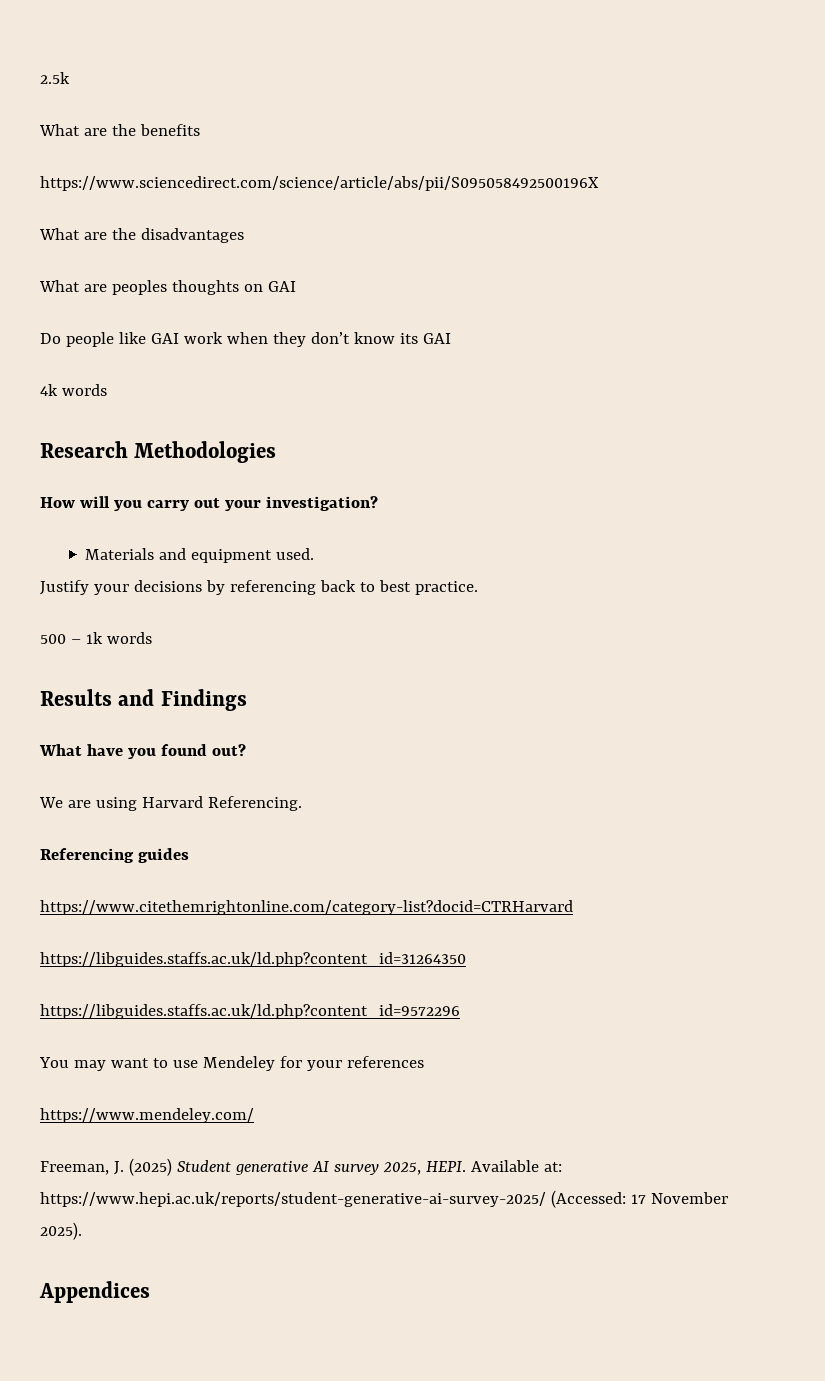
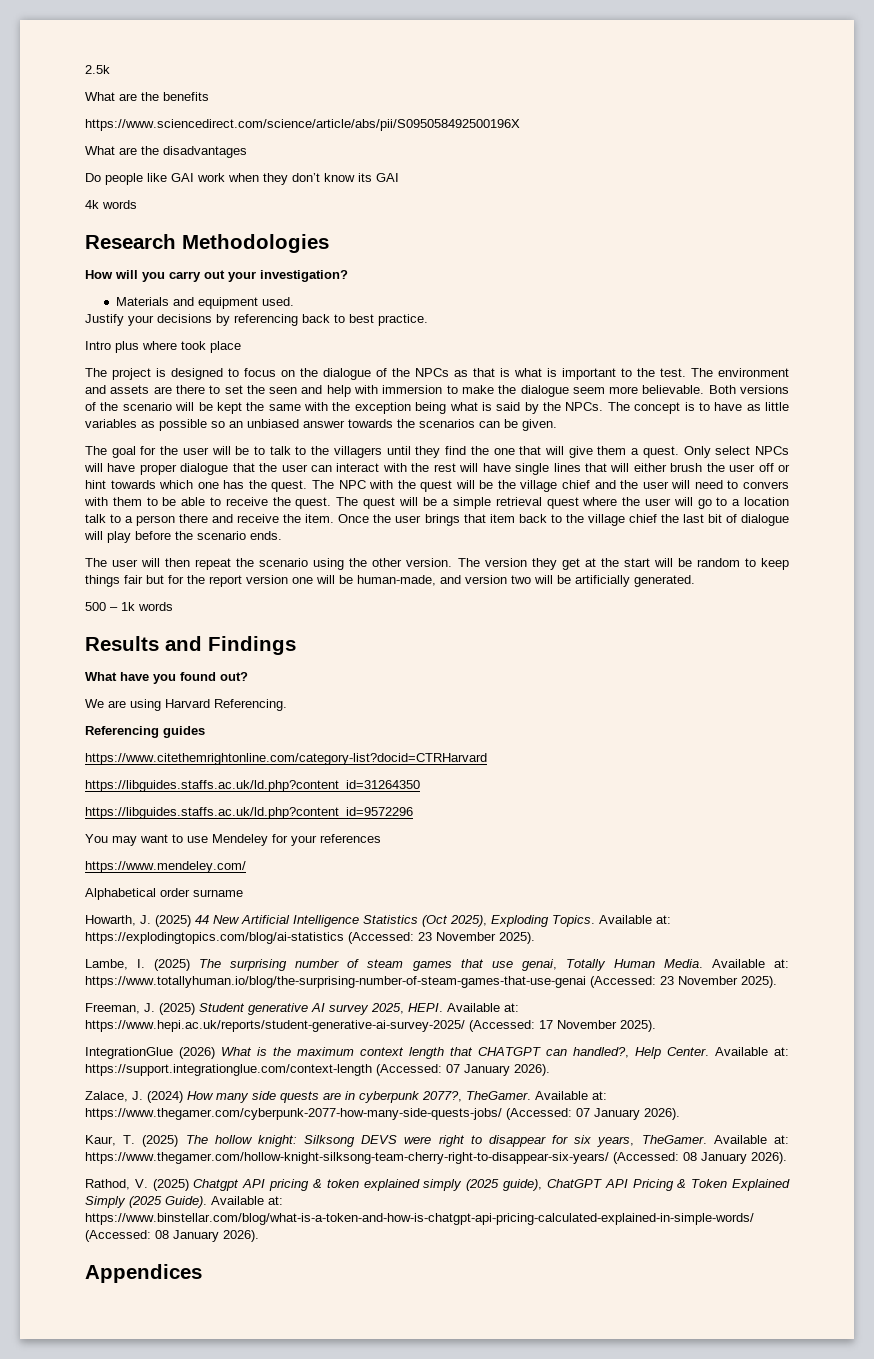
[39,280,296,295] // What are peoples thoughts on GAI -> (247, 152) none
(478, 588) none -> [85,341,241,353] [85,368,789,380] [85,385,789,397] [85,402,789,414] [85,419,557,431] [85,446,790,458] [84,463,790,475] [85,480,790,492] [84,497,789,509] [85,514,789,526] [84,531,282,543] [85,558,789,570] [85,575,695,587] // Intro plus where took place // The project is designed to focus on the dialogue of the NPCs as that is what is important to the test. The environment and assets are there to set the seen and help with immersion to make the dialogue seem more believable. Both versions of the scenario will be kept the same with the exception being what is said by the NPCs. The concept is to have as little variables as possible so an unbiased answer towards the scenarios can be given. // The goal for the user will be to talk to the villagers until they find the one that will give them a quest. Only select NPCs will have proper dialogue that the user can interact with the rest will have single lines that will either brush the user off or hint towards which one has the quest. The NPC with the quest will be the village chief and the user will need to convers with them to be able to receive the quest. The quest will be a simple retrieval quest where the user will go to a location talk to a person there and receive the item. Once the user brings that item back to the village chief the last bit of dialogue will play before the scenario ends. // The user will then repeat the scenario using the other version. The version they get at the start will be random to keep things fair but for the report version one will be human-made, and version two will be artificially generated.
(254, 1115) none -> [85,888,243,900] [85,915,671,927] [85,932,535,944] [85,959,789,971] [85,976,777,988] // Alphabetical order surname // Howarth, J. (2025) 44 New Artificial Intelligence Statistics (Oct 2025), Exploding Topics. Available at: https://explodingtopics.com/blog/ai-statistics (Accessed: 23 November 2025). // Lambe, I. (2025) The surprising number of steam games that use genai, Totally Human Media. Available at: https://www.totallyhuman.io/blog/the-surprising-number-of-steam-games-that-use-genai (Accessed: 23 November 2025).
(82, 1231) none -> [85,1047,789,1059] [85,1064,550,1076] [85,1091,607,1103] [85,1108,680,1120] [85,1135,789,1147] [85,1152,787,1164] [85,1179,791,1191] [85,1196,283,1208] [85,1213,754,1225] [85,1230,259,1242] // IntegrationGlue (2026) What is the maximum context length that CHATGPT can handled?, Help Center. Available at: https://support.integrationglue.com/context-length (Accessed: 07 January 2026). // Zalace, J. (2024) How many side quests are in cyberpunk 2077?, TheGamer. Available at: https://www.thegamer.com/cyberpunk-2077-how-many-side-quests-jobs/ (Accessed: 07 January 2026). // Kaur, T. (2025) The hollow knight: Silksong DEVS were right to disappear for six years, TheGamer. Available at: https://www.thegamer.com/hollow-knight-silksong-team-cherry-right-to-disappear-six-years/ (Accessed: 08 January 2026). // Rathod, V. (2025) Chatgpt API pricing & token explained simply (2025 guide), ChatGPT API Pricing & Token Explained Simply (2025 Guide). Available at: https://www.binstellar.com/blog/what-is-a-token-and-how-is-chatgpt-api-pricing-calculated-explained-in-simple-words/ (Accessed: 08 January 2026).

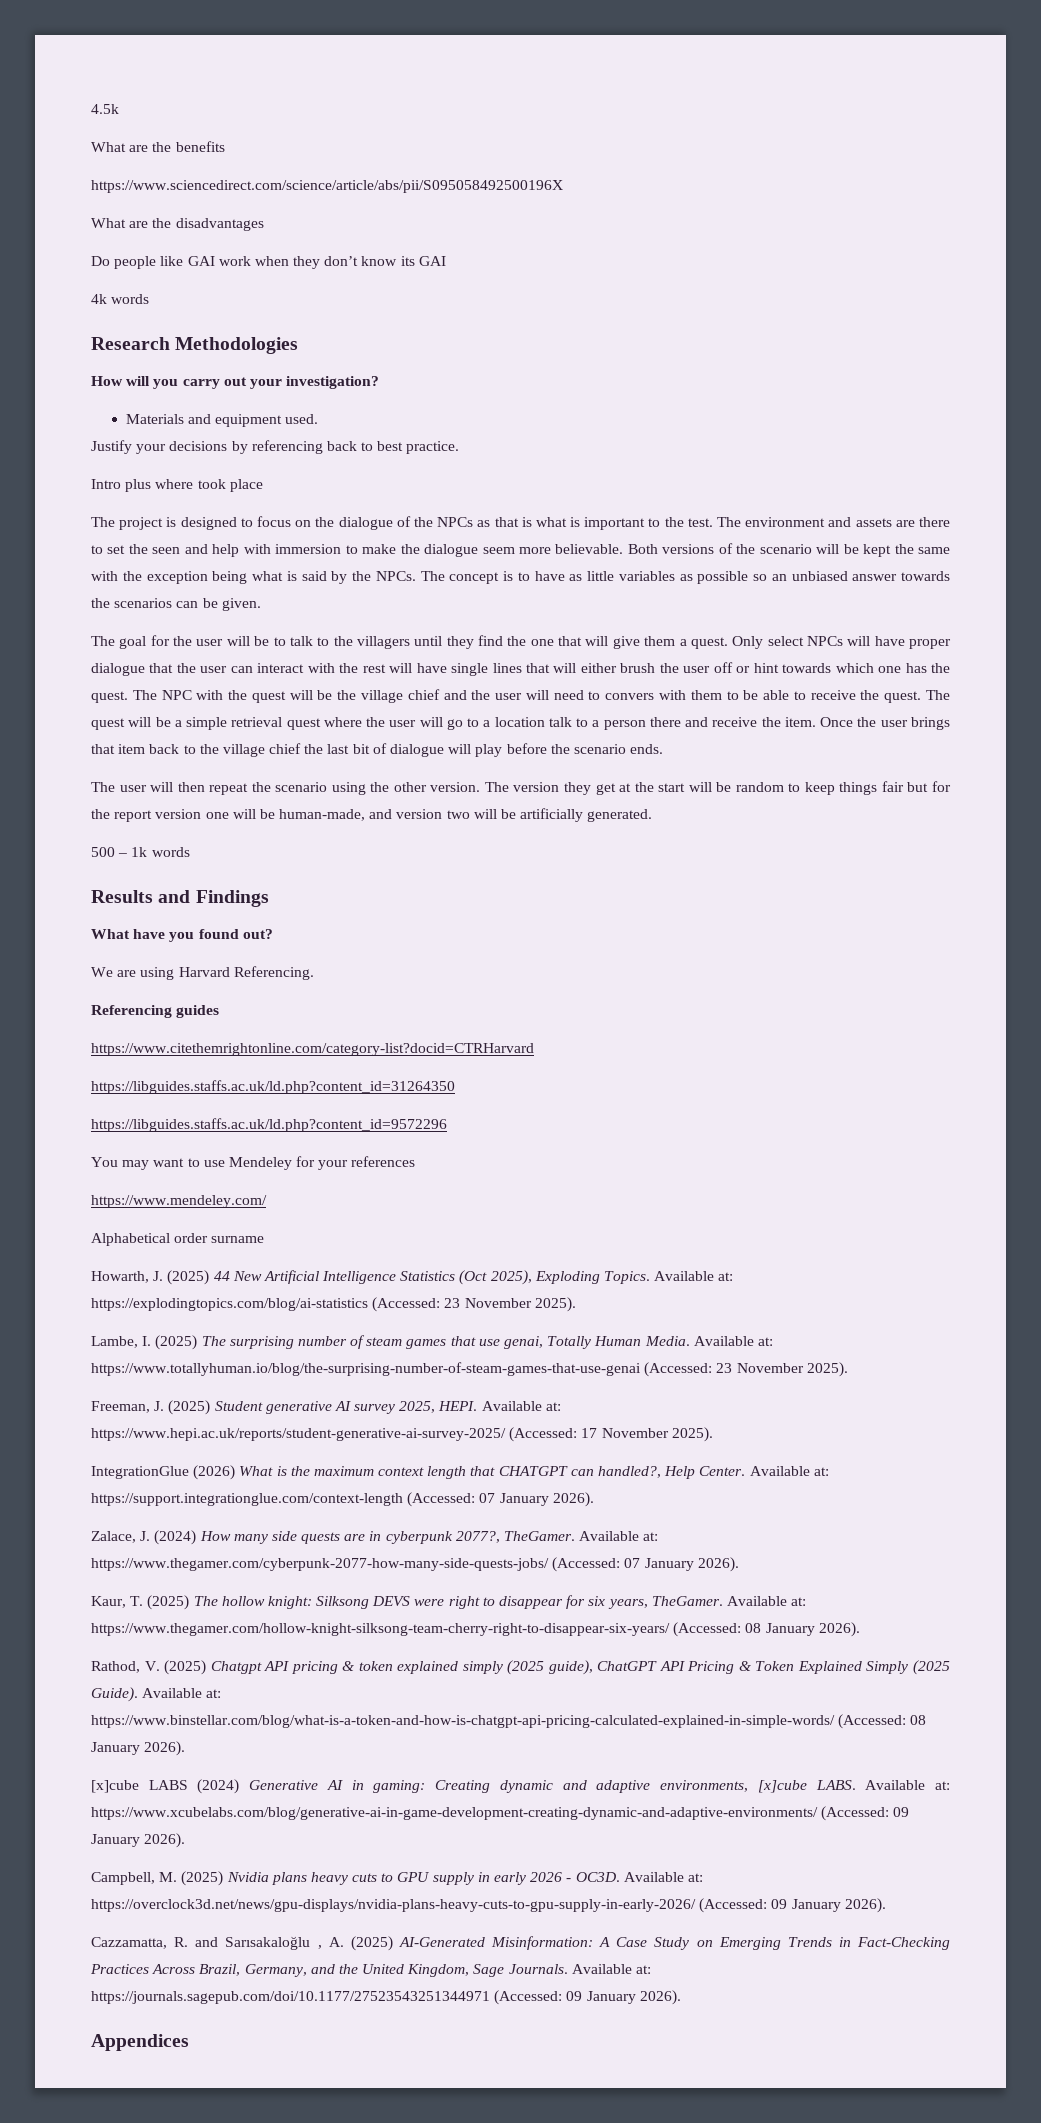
[85,65,110,74] 2.5k -> [91,104,119,114] 4.5k
(259, 1236) none -> [91,1779,951,1794] [91,1806,910,1821] [91,1833,186,1848] [91,1871,703,1886] [91,1898,886,1913] [91,1936,950,1951] [90,1964,652,1977] [91,1990,681,2005] // [x]cube LABS (2024) Generative AI in gaming: Creating dynamic and adaptive environments, [x]cube LABS. Available at: https://www.xcubelabs.com/blog/generative-ai-in-game-development-creating-dynamic-and-adaptive-environments/ (Accessed: 09 January 2026). // Campbell, M. (2025) Nvidia plans heavy cuts to GPU supply in early 2026 - OC3D. Available at: https://overclock3d.net/news/gpu-displays/nvidia-plans-heavy-cuts-to-gpu-supply-in-early-2026/ (Accessed: 09 January 2026). // Cazzamatta, R. and Sarısakaloğlu , A. (2025) AI-Generated Misinformation: A Case Study on Emerging Trends in Fact-Checking Practices Across Brazil, Germany, and the United Kingdom, Sage Journals. Available at: https://journals.sagepub.com/doi/10.1177/27523543251344971 (Accessed: 09 January 2026).

